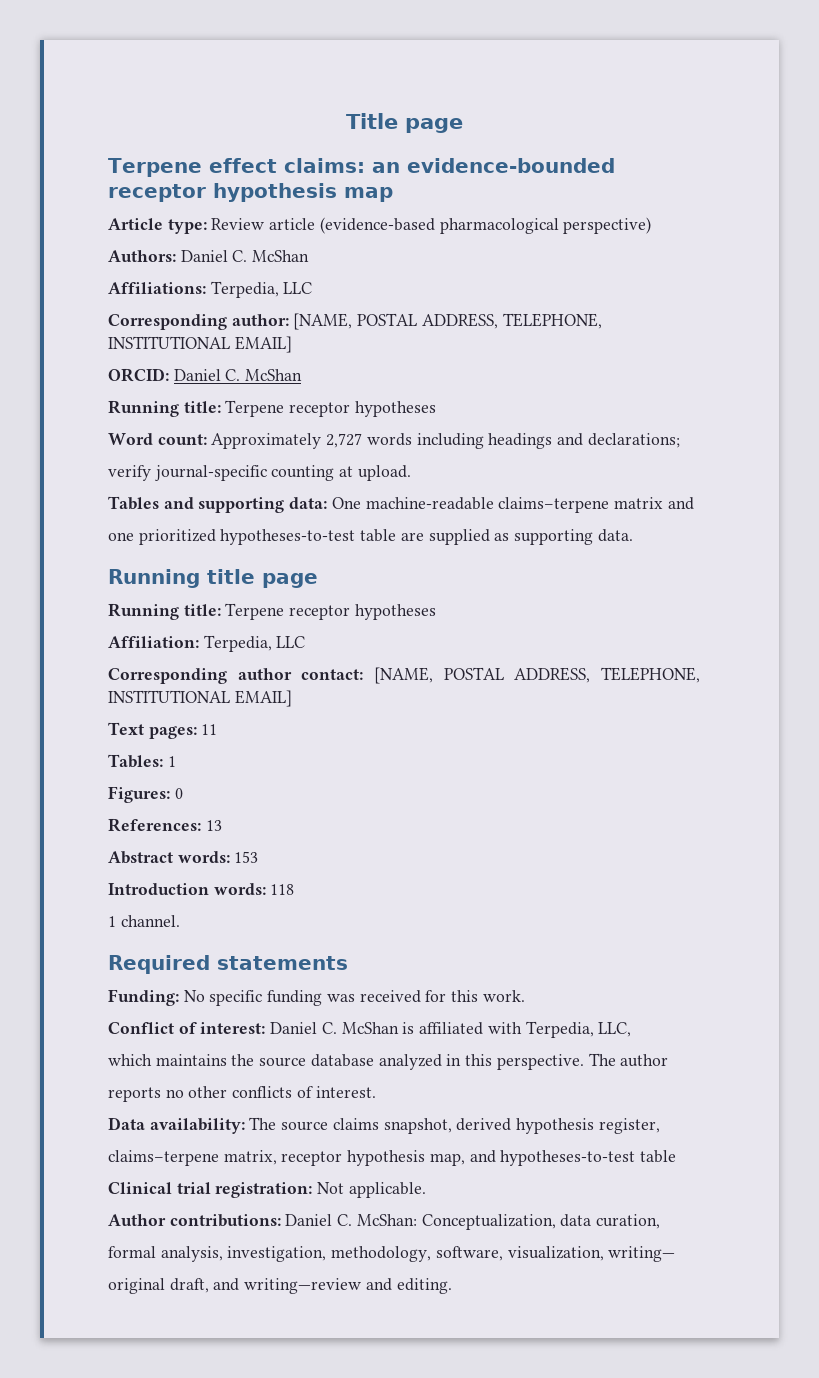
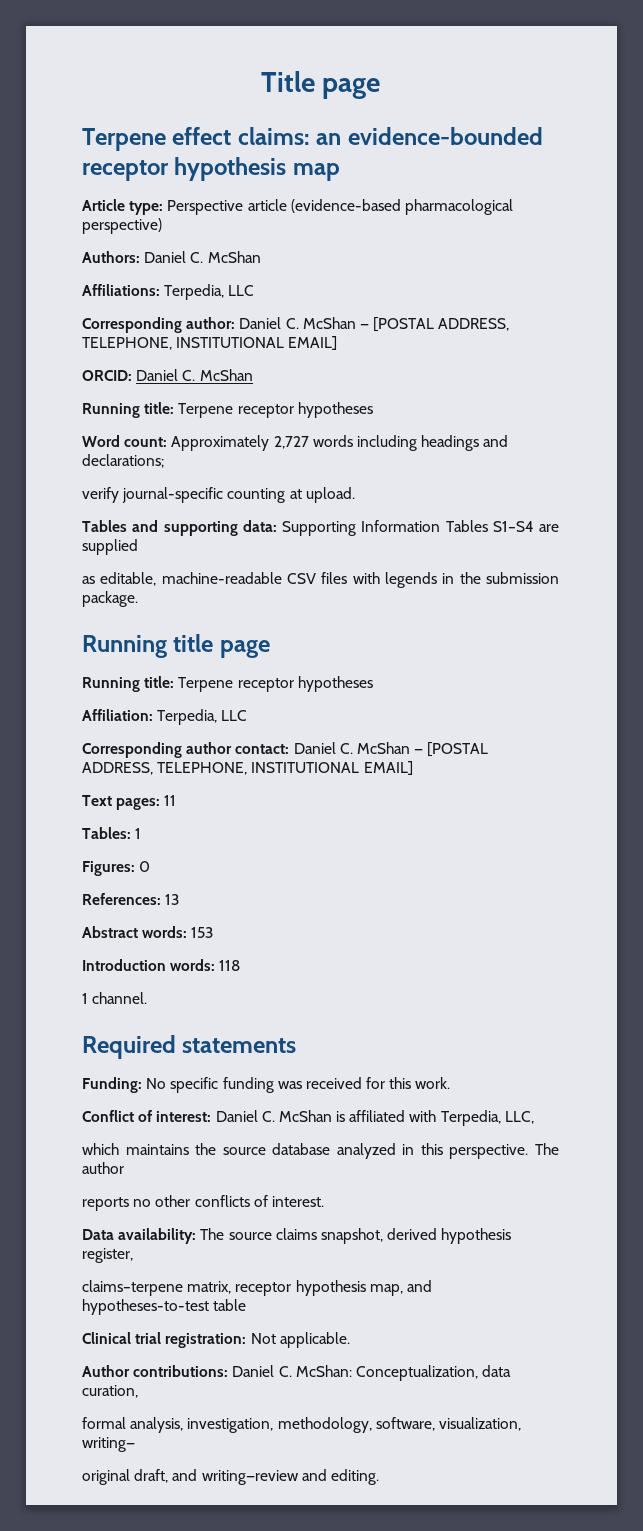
[211,218,265,230] Review -> [167,200,244,215] Perspective
[293,313,418,330] [NAME, POSTAL -> [239,317,435,332] Daniel C. McShan — [POSTAL
[331,497,694,513] [108,529,633,545] One machine-readable claims–terpene matrix and // one prioritized hypotheses-to-test table are supplied as supporting data. -> [282,520,559,536] [82,539,138,555] [82,572,559,588] [82,591,138,607] Supporting Information Tables S1–S4 are supplied // as editable, machine-readable CSV files with legends in the submission package.
[374,667,504,684] [NAME, POSTAL -> [293,742,489,757] Daniel C. McShan — [POSTAL

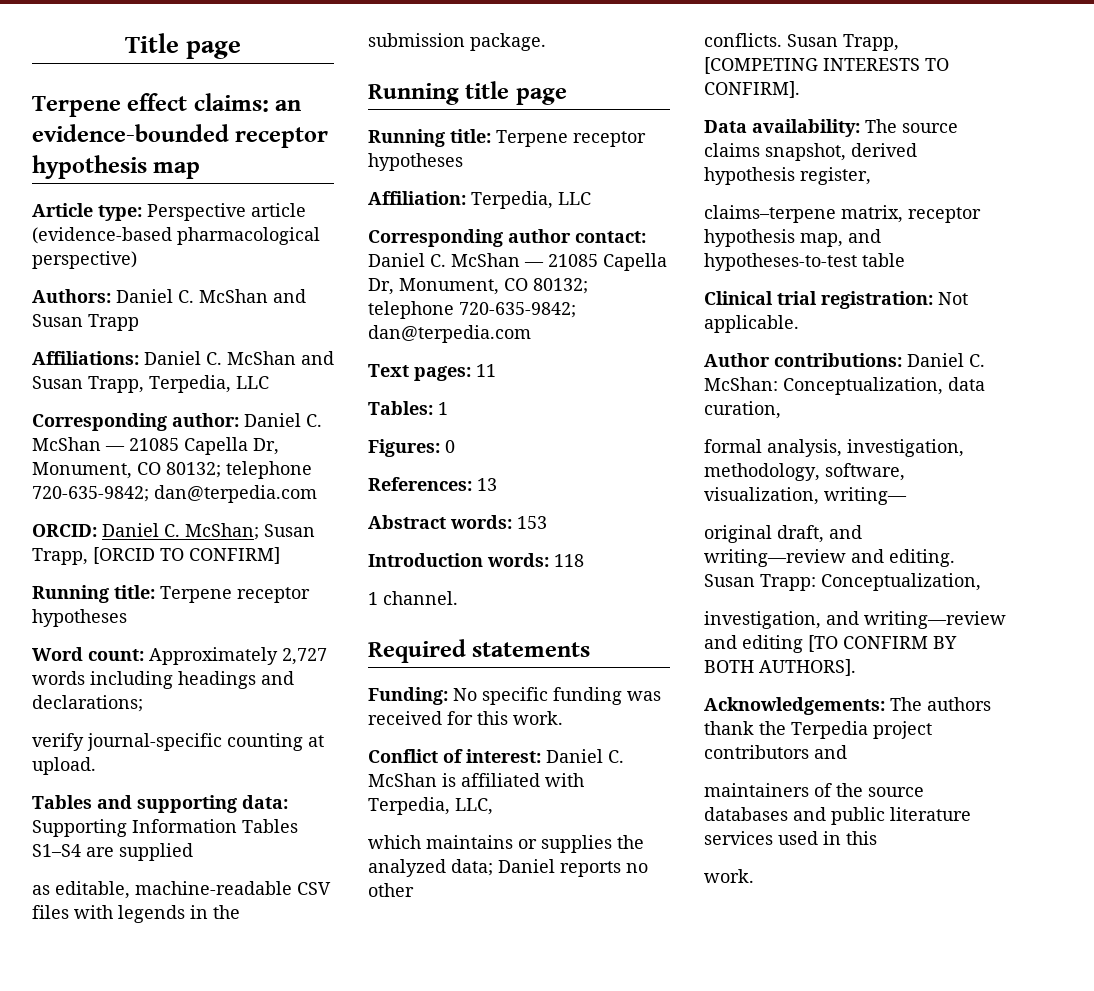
[82,284,160,296] // Affiliations: -> [273,289,306,303] [32,314,139,331] [32,351,334,365] [32,376,144,393] and Susan Trapp // Affiliations: Daniel C. McShan and Susan Trapp,
[373,317,510,332] [82,336,338,350] [82,369,253,381] [POSTAL ADDRESS, TELEPHONE, INSTITUTIONAL EMAIL] // ORCID: Daniel C. McShan -> [129,437,279,455] [32,461,312,479] [32,485,317,503] [32,523,315,540] [32,547,280,565] 21085 Capella Dr, Monument, CO 80132; telephone 720-635-9842; dan@terpedia.com // ORCID: Daniel C. McShan; Susan Trapp, [ORCID TO CONFIRM]
[427,742,489,757] [82,761,413,775] [POSTAL ADDRESS, TELEPHONE, INSTITUTIONAL EMAIL] -> [548,253,667,271] [368,278,588,295] [368,301,576,319] [368,325,531,343] 21085 Capella Dr, Monument, CO 80132; telephone 720-635-9842; dan@terpedia.com
[195,1143,559,1159] [82,1162,124,1174] [82,1195,324,1211] the source database analyzed in this perspective. The author // reports no other conflicts of interest. -> [518,835,644,853] [368,859,648,877] [368,883,414,897] [704,33,899,51] [704,57,949,74] [704,81,800,98] or supplies the analyzed data; Daniel reports no other // conflicts. Susan Trapp, [COMPETING INTERESTS TO CONFIRM].
(379, 1477) none -> [704,573,981,591] [704,611,1006,629] [704,635,957,653] [704,659,856,676] [704,697,991,715] [704,721,932,739] [704,745,847,759] [704,783,924,797] [704,807,971,825] [704,831,877,845] [704,869,754,883] Susan Trapp: Conceptualization, // investigation, and writing—review and editing [TO CONFIRM BY BOTH AUTHORS]. // Acknowledgements: The authors thank the Terpedia project contributors and // maintainers of the source databases and public literature services used in this // work.

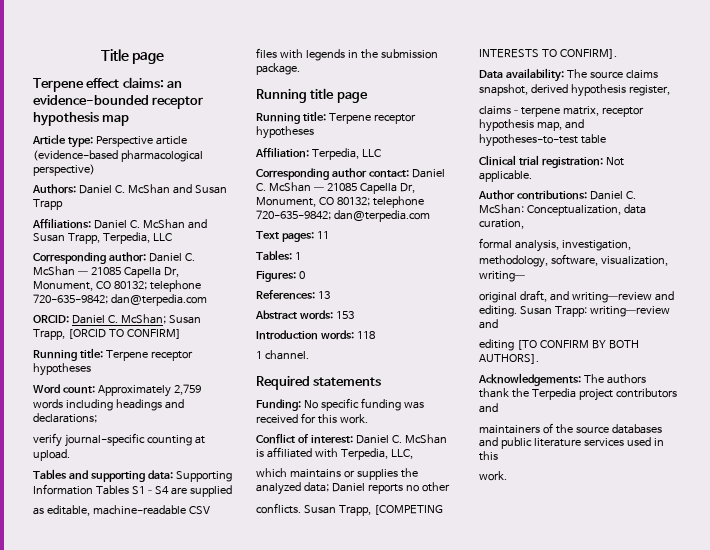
[282,648,327,665] 2,727 -> [173,384,201,395] 2,759
[821,573,981,591] [704,611,1006,629] [704,635,737,649] Conceptualization, // investigation, and writing—review and -> [589,306,670,317] [479,319,498,329] writing—review and //

